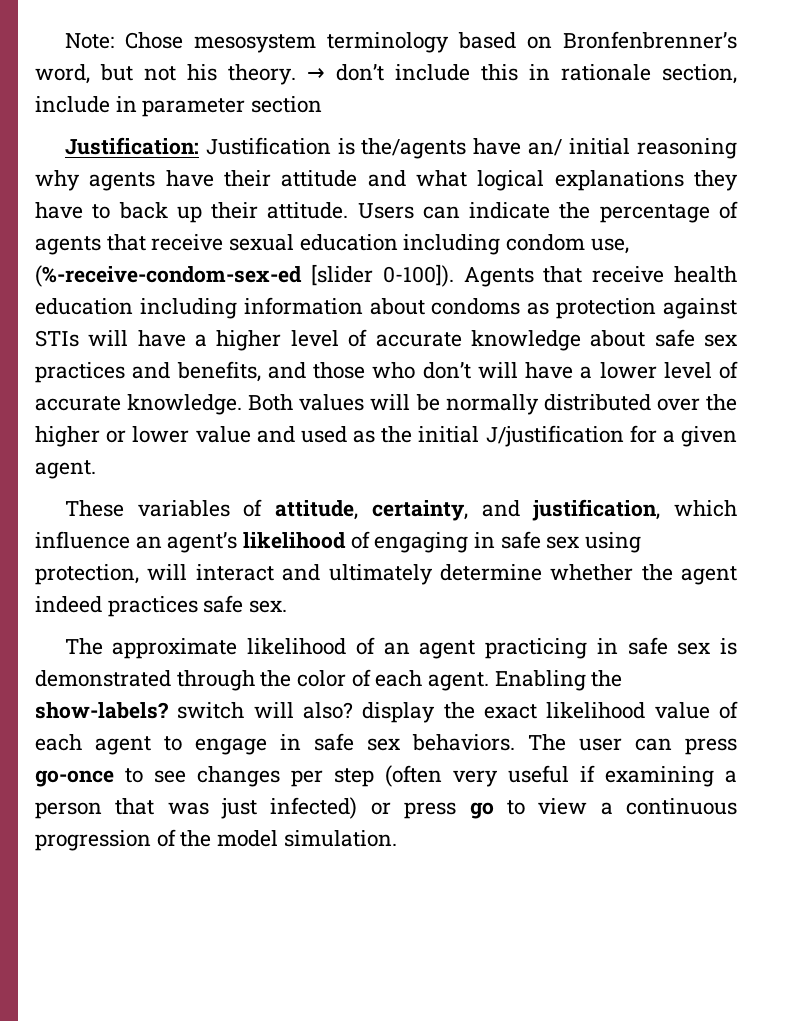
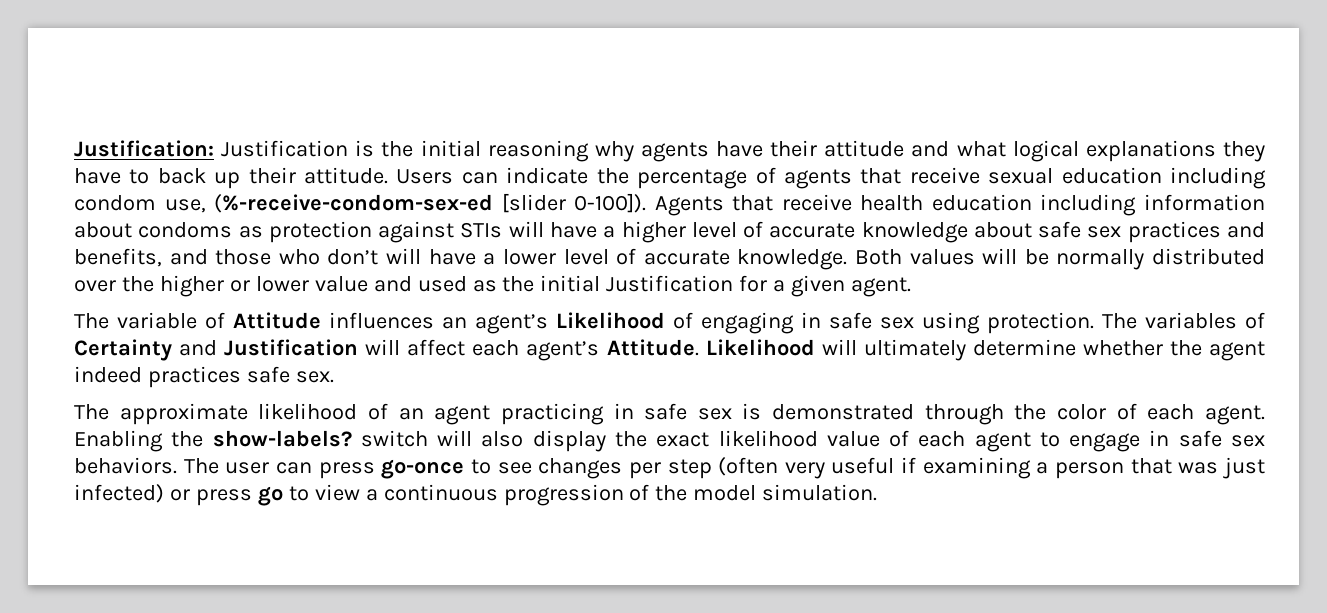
[64,31,738,53] [35,64,737,85] [35,96,323,117] [64,137,563,159] Note: Chose mesosystem terminology based on Bronfenbrenner’s word, but not his theory. → don’t include this in rationale section, include in parameter section // Justification: Justification is the/agents have an/ -> [74,140,414,157] Justification: Justification is the
[485,425,624,447] J/justification -> [606,275,734,292] Justification
[64,499,737,521] [35,531,130,549] These variables of attitude, certainty, and justification, which influence -> [74,312,434,329] The variable of Attitude influences
[243,532,347,549] likelihood -> [556,312,665,329] Likelihood
[35,564,321,585] protection, will interact and -> [987,312,1265,334] [74,339,857,361] protection. The variables of Certainty and Justification will affect each agent’s Attitude. Likelihood will
[303,702,353,719] also? -> [481,431,524,447] also

